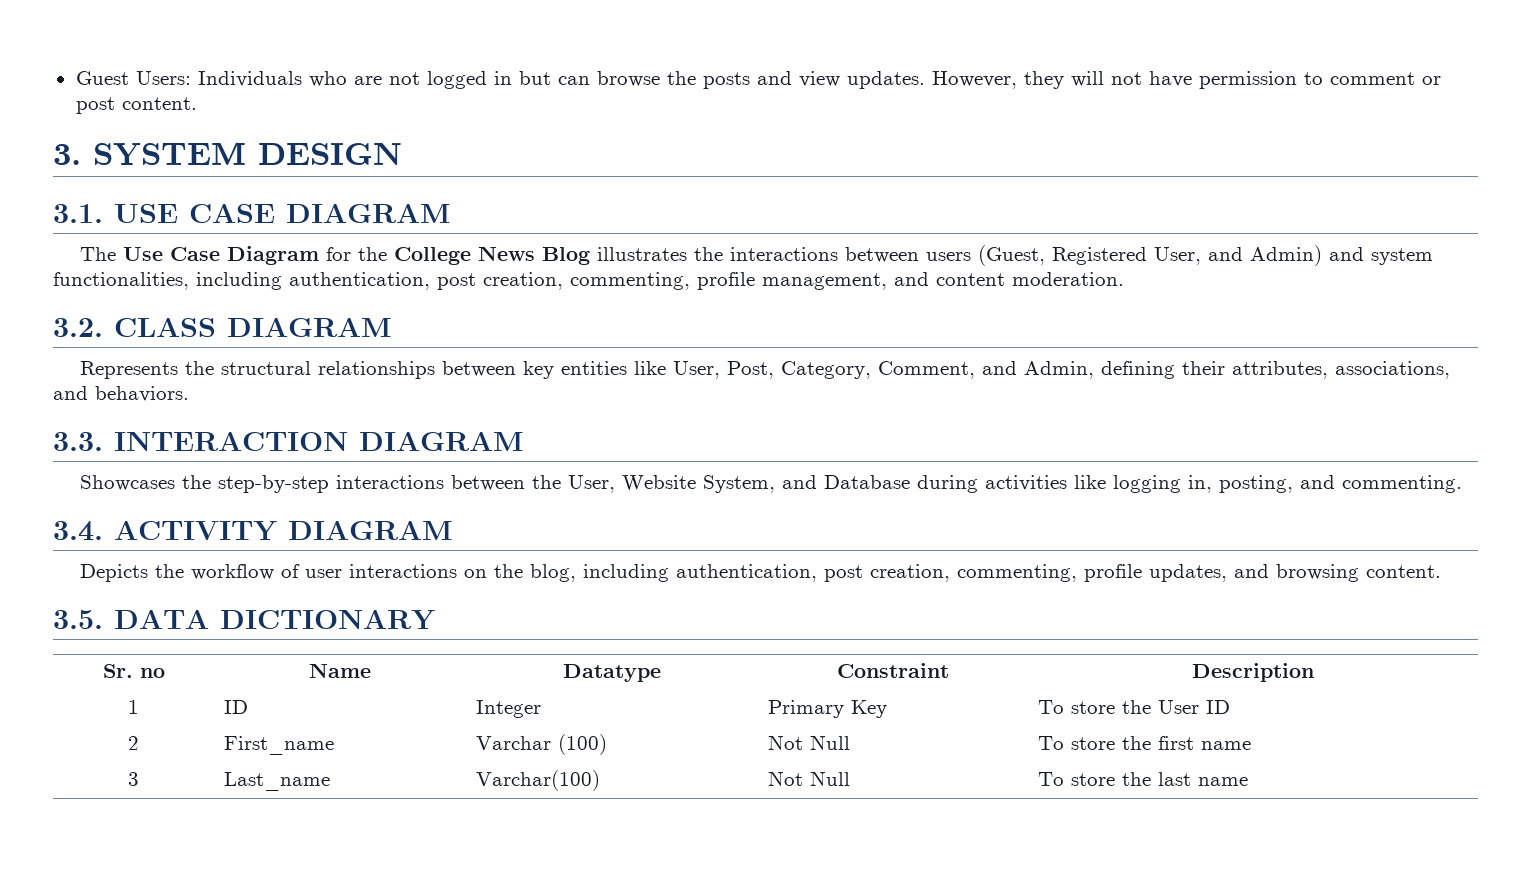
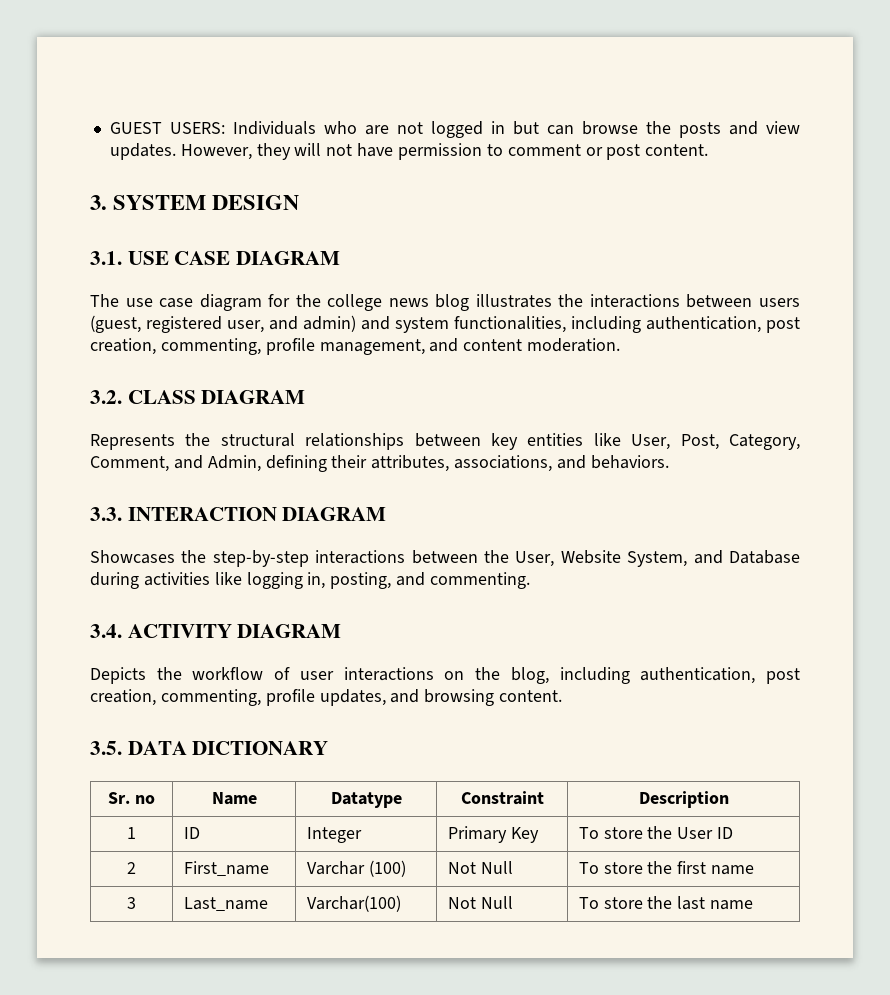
[75,71,191,85] Guest Users: -> [109,122,225,134] GUEST USERS:
[123,246,591,265] Use Case Diagram for the College News Blog -> [125,294,470,311] use case diagram for the college news blog
[978,245,1323,266] (Guest, Registered User, and Admin) -> [90,315,356,333] (guest, registered user, and admin)

